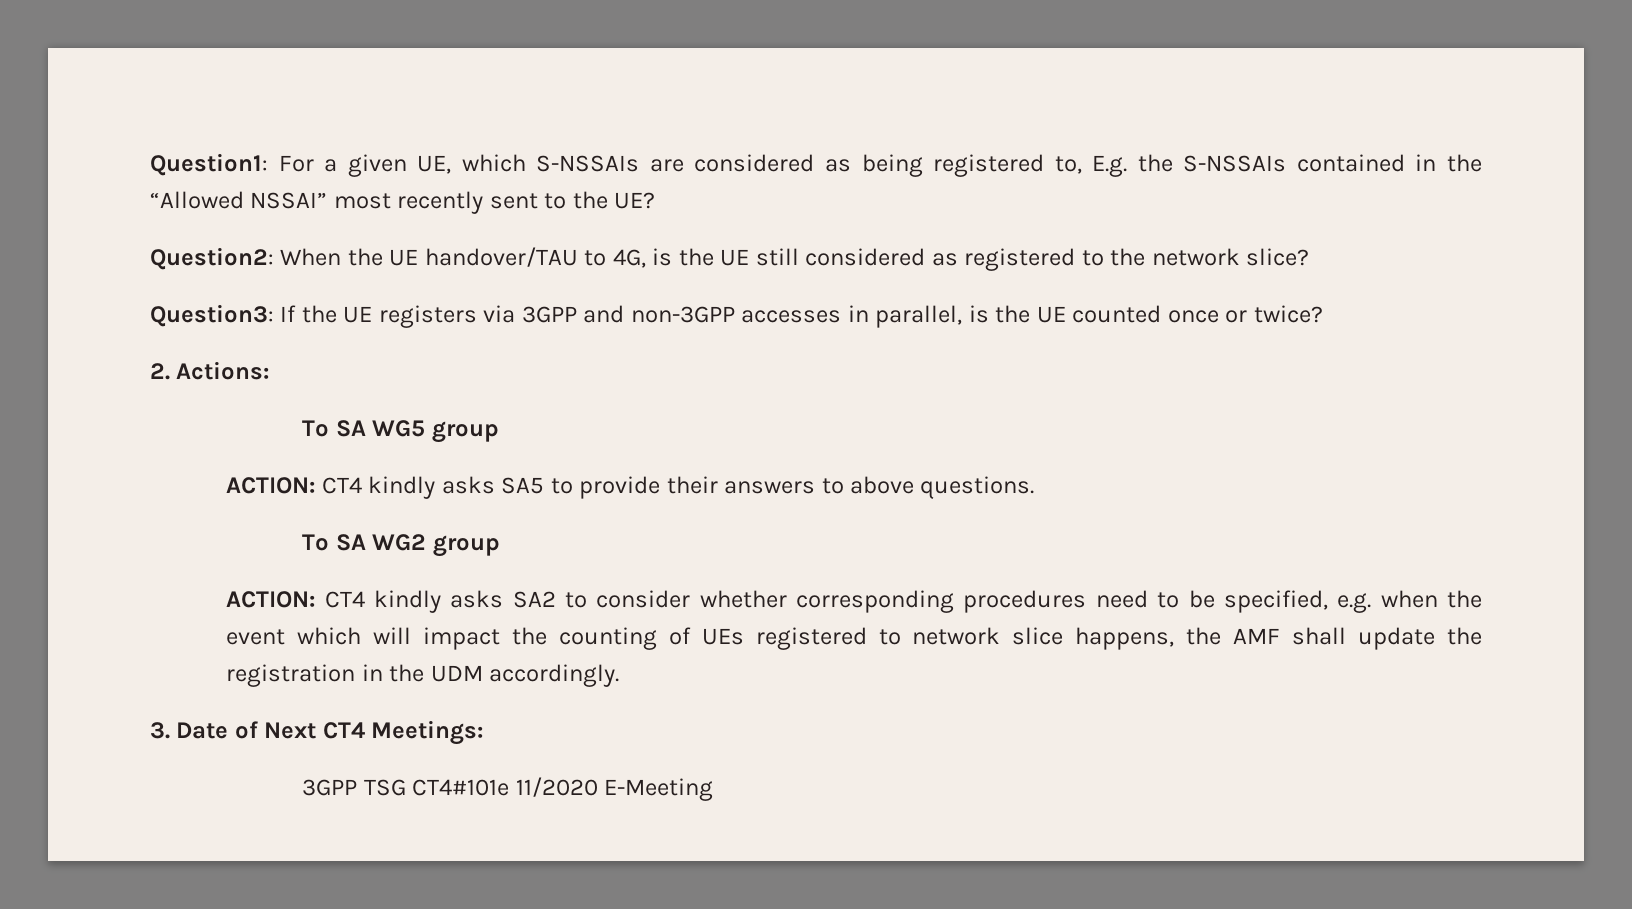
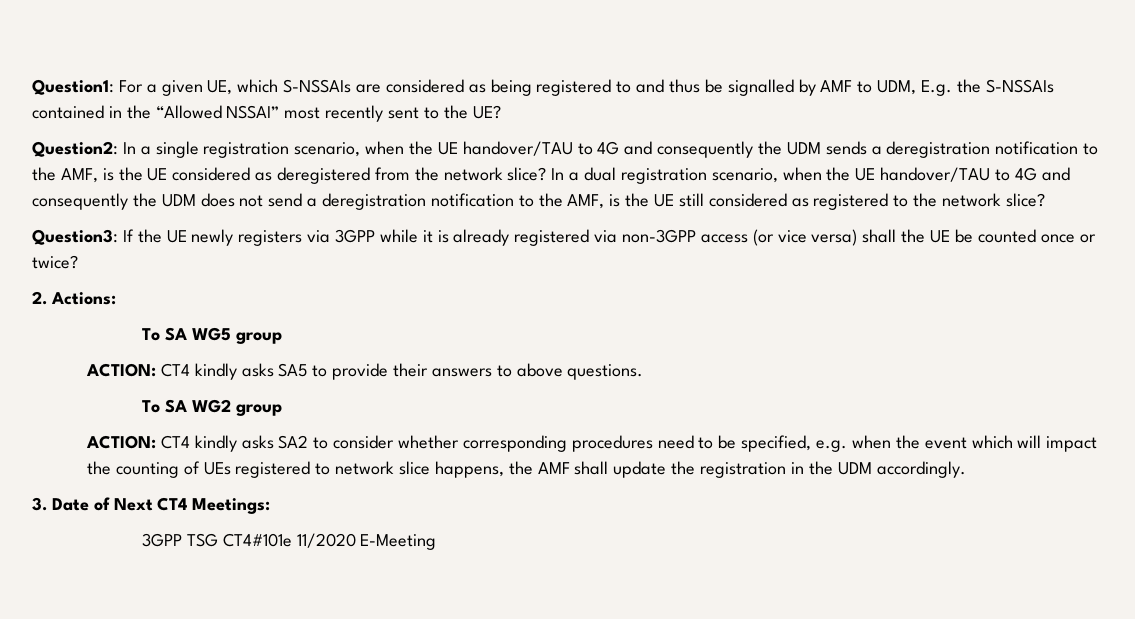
[1054,156,1082,174] to, -> [616,79,917,96] to and thus be signalled by AMF to UDM,
[280,247,646,268] When the UE handover/TAU to 4G, -> [122,141,1099,158] [32,167,1070,184] [32,193,605,210] In a single registration scenario, when the UE handover/TAU to 4G and consequently the UDM sends a deregistration notification to the AMF, is the UE considered as deregistered from the network slice? In a dual registration scenario, when the UE handover/TAU to 4G and consequently the UDM does not send a deregistration notification to the AMF,
(373, 314) none -> [191,229,234,246] newly
[583,305,1066,328] and non-3GPP accesses in parallel, is the UE -> [379,229,973,246] while it is already registered via non-3GPP access (or vice versa) shall the UE be

